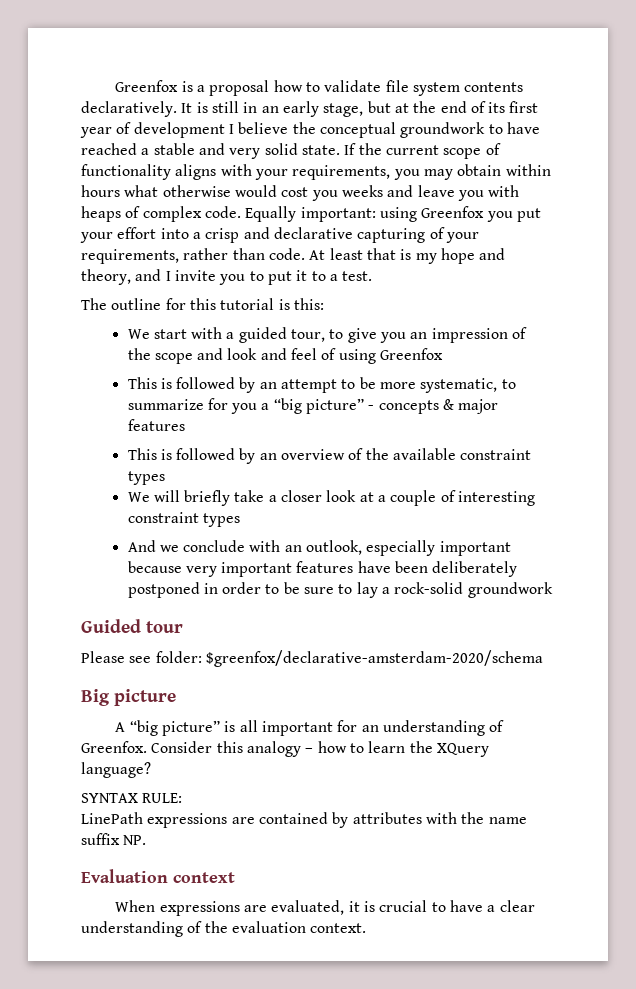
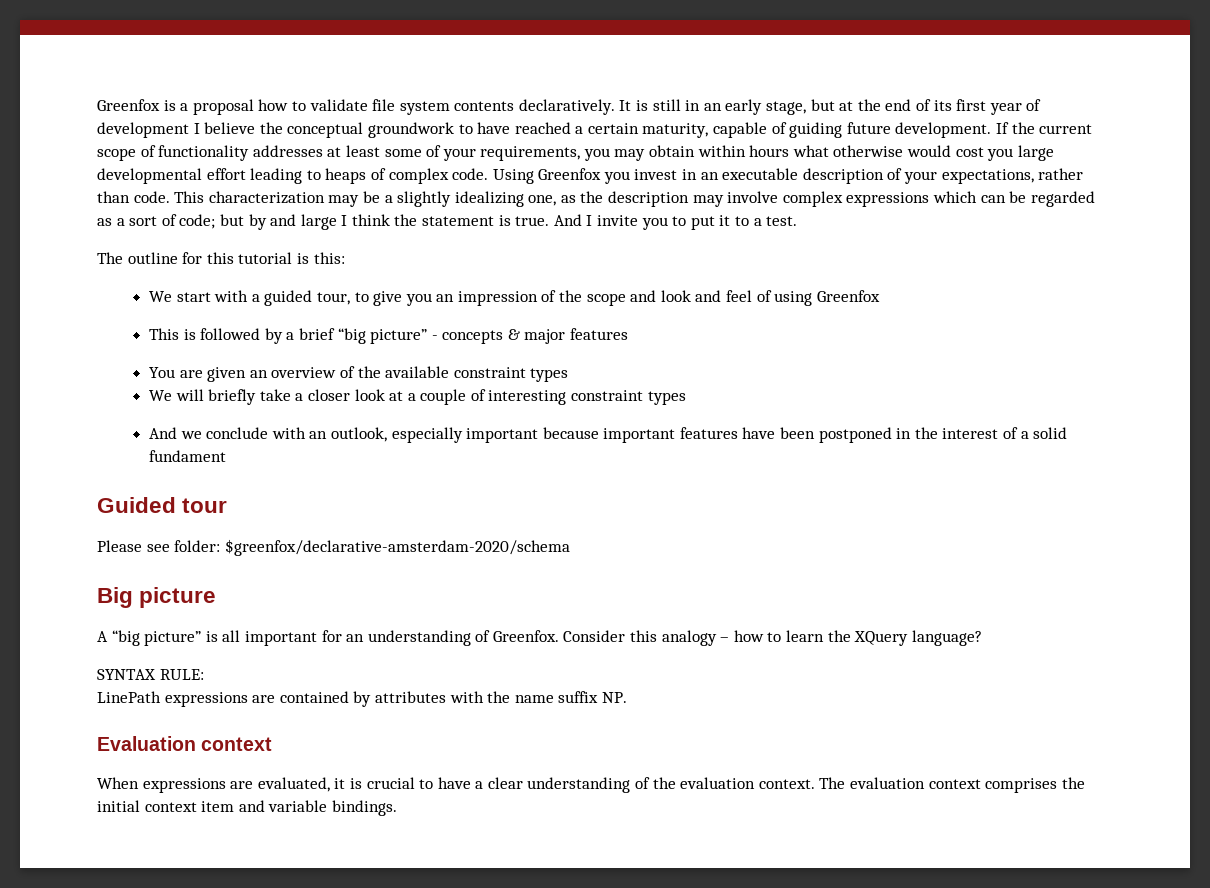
[153,143,340,159] stable and very solid state. -> [587,122,992,138] certain maturity, capable of guiding future development.
[175,164,252,180] aligns with -> [252,145,442,157] addresses at least some of
[341,185,520,201] [81,206,541,222] [80,227,479,243] [81,249,179,264] weeks and leave you with heaps of complex code. Equally important: using Greenfox you put your effort into a crisp and declarative capturing of your requirements, -> [1017,145,1054,161] [97,168,1034,184] large developmental effort leading to heaps of complex code. Using Greenfox you invest in an executable description of your expectations,
[309,248,506,264] [81,269,162,285] At least that is my hope and theory, and -> [174,191,1095,207] [97,214,582,230] This characterization may be a slightly idealizing one, as the description may involve complex expressions which can be regarded as a sort of code; but by and large I think the statement is true. And
[259,377,516,393] [127,398,270,414] an attempt to be more systematic, to summarize for you a -> [286,328,335,340] a brief
[127,448,256,464] This is followed by -> [148,367,247,382] You are given
[185,566,217,577] very -> (599, 433) none
[432,561,518,577] deliberately -> (816, 433) none
[222,582,553,598] order to be sure to lay a rock-solid groundwork -> [914,427,1068,439] [148,450,226,462] the interest of a solid fundament
(367, 928) none -> [819,777,1085,793] [97,800,397,816] The evaluation context comprises the initial context item and variable bindings.

